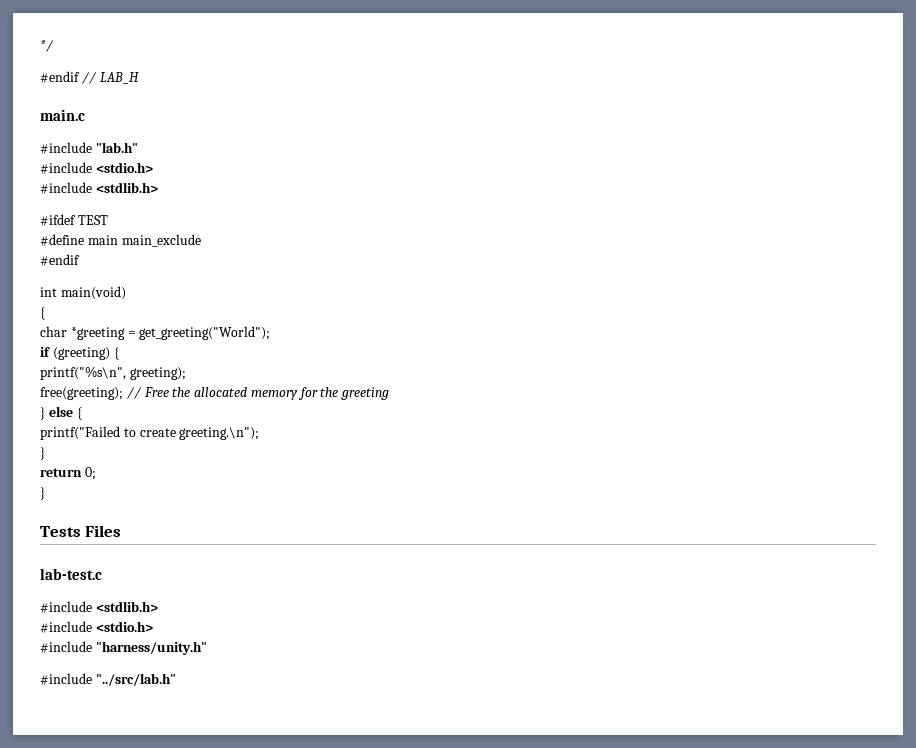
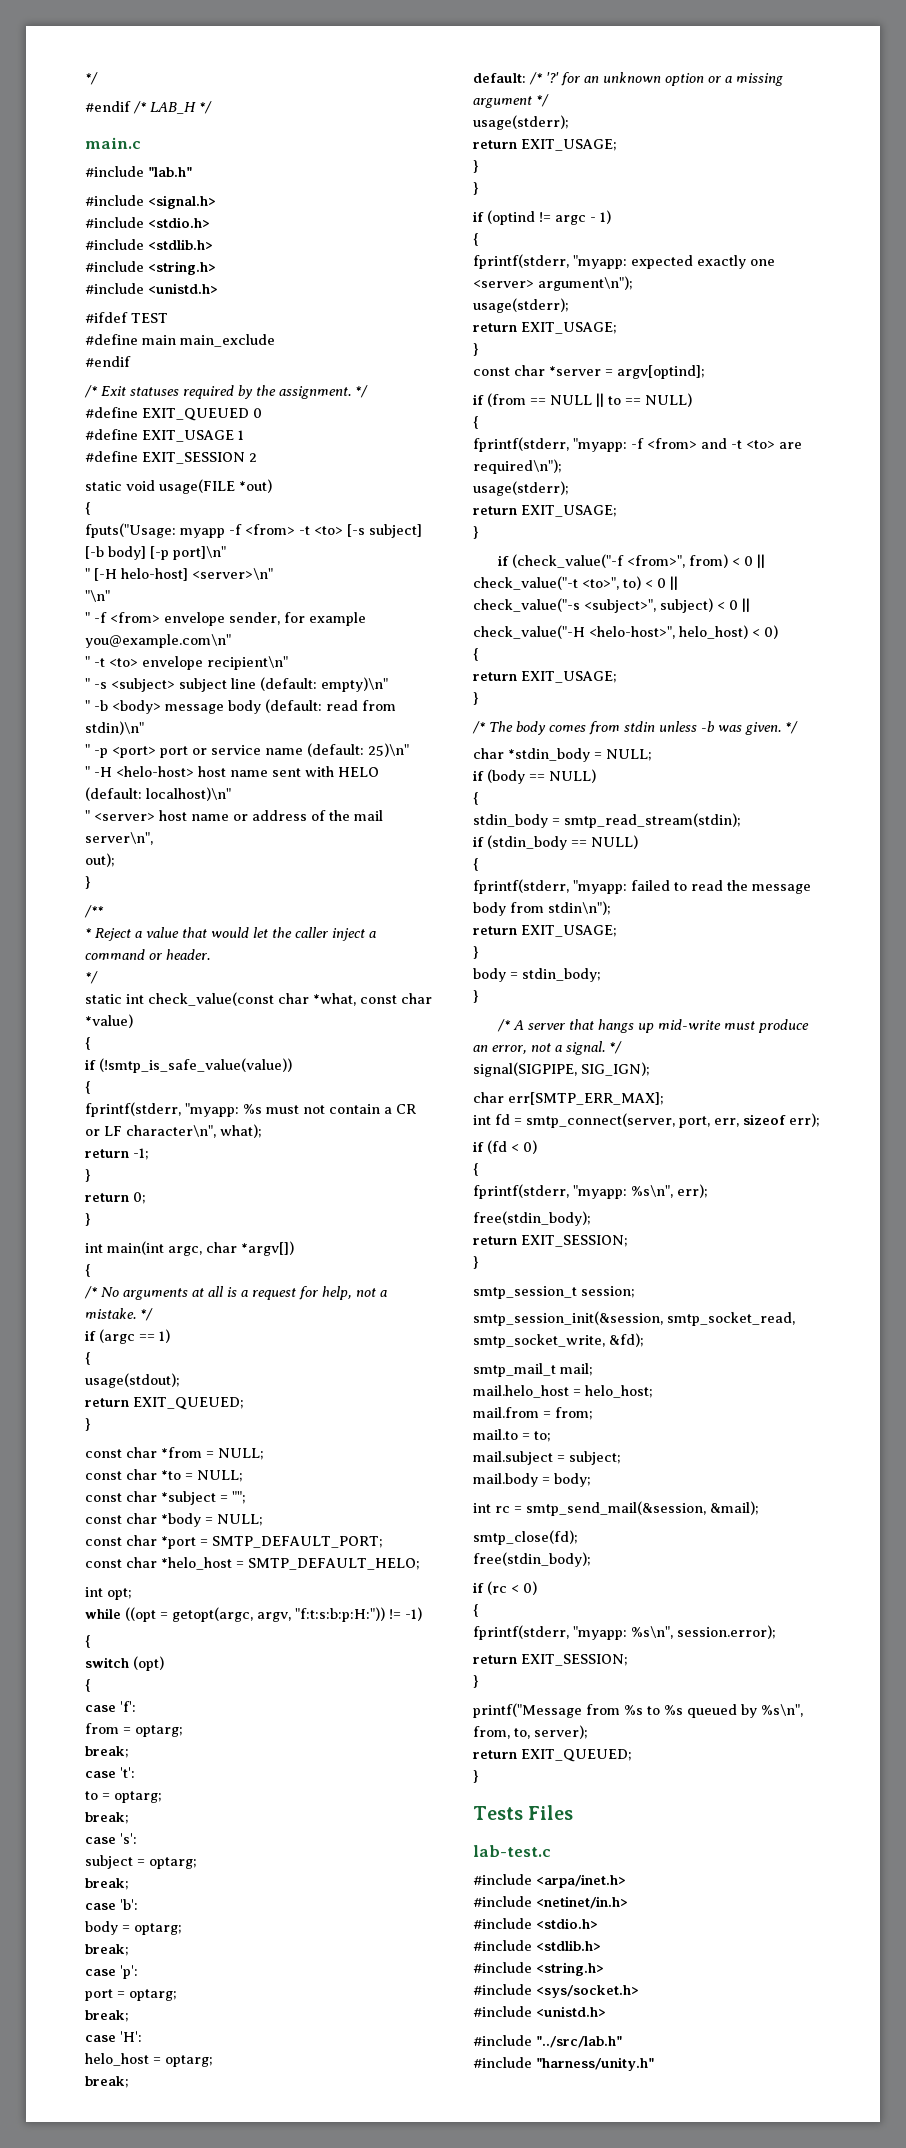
[81,72,97,84] // -> [133,101,147,114] /*
(139, 78) none -> [199,101,212,114] */
[40,162,153,174] [40,182,158,194] // #include <stdio.h> // #include <stdlib.h> -> [85,195,216,209] [85,217,210,228] [85,239,213,250] [85,261,216,275] [85,283,218,294] // #include <signal.h> // #include <stdio.h> // #include <stdlib.h> // #include <string.h> // #include <unistd.h>
[40,286,126,300] [40,307,45,320] [40,326,271,340] [40,347,119,360] [40,366,186,380] [40,387,390,400] [40,406,82,420] [40,426,260,440] [40,447,45,460] [40,467,96,480] int main(void) // { // char *greeting = get_greeting("World"); // if (greeting) { // printf("%s\n", greeting); // free(greeting); // Free the allocated memory for the greeting // } else { // printf("Failed to create greeting.\n"); // } // return 0; -> [84,385,368,399] [85,407,262,421] [85,429,244,442] [85,451,257,464] [85,479,272,494] [85,502,91,515] [85,523,422,538] [85,546,226,560] [85,568,273,581] [85,590,110,602] [85,612,366,626] [85,634,231,648] [85,656,288,670] [85,677,388,692] [85,699,396,714] [85,721,144,735] [85,743,409,758] [85,766,379,777] [85,787,231,801] [85,810,383,821] [85,832,153,845] [85,853,115,867] [85,876,91,889] [84,905,104,918] [85,927,376,941] [85,949,210,960] [85,971,98,984] [85,992,432,1006] [85,1014,133,1028] [85,1037,91,1050] [85,1058,292,1073] [85,1081,91,1094] [85,1102,416,1117] [85,1124,262,1138] [85,1148,149,1160] [85,1169,91,1182] [85,1192,146,1204] [85,1213,91,1226] [85,1241,294,1256] [85,1264,91,1277] [84,1286,387,1300] [85,1308,153,1321] [85,1329,170,1344] [85,1352,91,1365] [85,1373,180,1388] [85,1397,244,1410] [85,1418,91,1431] [85,1447,264,1460] [85,1469,243,1482] [85,1491,246,1505] [85,1513,263,1527] [85,1535,383,1549] [85,1557,420,1570] [85,1587,132,1600] [85,1607,422,1622] [85,1635,91,1648] [85,1656,164,1671] [85,1679,91,1692] [85,1701,136,1712] [85,1723,183,1737] [85,1746,129,1758] [85,1767,135,1778] [85,1791,162,1803] [85,1812,129,1824] [85,1833,137,1844] [85,1855,197,1869] [85,1878,129,1890] [85,1899,138,1910] [85,1921,182,1935] [85,1944,129,1956] [85,1965,138,1979] [85,1989,177,2001] [85,2010,129,2022] [85,2031,142,2042] [85,2053,213,2067] [85,2076,129,2088] [473,72,783,86] [473,94,549,108] [473,115,569,130] [473,139,617,151] [473,160,479,173] [473,182,479,195] [473,210,611,225] [473,233,479,246] [473,254,775,269] [473,276,633,291] [473,298,569,313] [473,322,617,334] [473,343,479,356] [473,365,705,379] [473,393,692,407] [473,416,479,429] [473,437,802,452] [473,459,562,474] [473,481,569,496] [473,505,617,517] [473,526,479,539] [498,554,766,568] [473,576,678,590] [473,598,750,613] [473,625,778,639] [473,648,479,661] [473,671,617,683] [473,692,479,705] [472,721,798,735] [473,748,652,762] [473,769,596,784] [473,792,479,805] [473,813,741,828] [473,835,638,850] [473,858,479,871] [473,879,811,894] [473,901,611,916] [473,925,617,937] [473,946,479,959] [473,968,601,982] [473,990,479,1003] [497,1019,810,1033] [473,1041,622,1055] [473,1062,650,1077] [473,1092,664,1105] [473,1113,820,1128] [473,1140,537,1154] [473,1163,479,1176] [473,1184,708,1199] [473,1211,591,1226] [473,1235,628,1247] [473,1256,479,1269] [473,1286,635,1299] [473,1311,795,1326] [473,1333,644,1348] [473,1363,593,1377] [473,1385,653,1398] [473,1407,593,1420] [473,1429,551,1442] [473,1451,621,1465] [473,1473,591,1487] [473,1501,759,1516] [473,1530,578,1545] [473,1552,591,1567] [473,1581,537,1595] [473,1604,479,1617] [473,1625,776,1640] [473,1654,628,1666] [473,1675,479,1688] [473,1703,803,1718] [473,1725,588,1739] [473,1749,632,1762] /* Exit statuses required by the assignment. */ // #define EXIT_QUEUED 0 // #define EXIT_USAGE 1 // #define EXIT_SESSION 2 // static void usage(FILE *out) // { // fputs("Usage: myapp -f <from> -t <to> [-s subject] [-b body] [-p port]\n" // " [-H helo-host] <server>\n" // "\n" // " -f <from> envelope sender, for example you@example.com\n" // " -t <to> envelope recipient\n" // " -s <subject> subject line (default: empty)\n" // " -b <body> message body (default: read from stdin)\n" // " -p <port> port or service name (default: 25)\n" // " -H <helo-host> host name sent with HELO (default: localhost)\n" // " <server> host name or address of the mail server\n", // out); // } // /** // * Reject a value that would let the caller inject a command or header. // */ // static int check_value(const char *what, const char *value) // { // if (!smtp_is_safe_value(value)) // { // fprintf(stderr, "myapp: %s must not contain a CR or LF character\n", what); // return -1; // } // return 0; // } // int main(int argc, char *argv[]) // { // /* No arguments at all is a request for help, not a mistake. */ // if (argc == 1) // { // usage(stdout); // return EXIT_QUEUED; // } // const char *from = NULL; // const char *to = NULL; // const char *subject = ""; // const char *body = NULL; // const char *port = SMTP_DEFAULT_PORT; // const char *helo_host = SMTP_DEFAULT_HELO; // int opt; // while ((opt = getopt(argc, argv, "f:t:s:b:p:H:")) != -1) // { // switch (opt) // { // case 'f': // from = optarg; // break; // case 't': // to = optarg; // break; // case 's': // subject = optarg; // break; // case 'b': // body = optarg; // break; // case 'p': // port = optarg; // break; // case 'H': // helo_host = optarg; // break; // default: /* '?' for an unknown option or a missing argument */ // usage(stderr); // return EXIT_USAGE; // } // } // if (optind != argc - 1) // { // fprintf(stderr, "myapp: expected exactly one <server> argument\n"); // usage(stderr); // return EXIT_USAGE; // } // const char *server = argv[optind]; // if (from == NULL || to == NULL) // { // fprintf(stderr, "myapp: -f <from> and -t <to> are required\n"); // usage(stderr); // return EXIT_USAGE; // } // if (check_value("-f <from>", from) < 0 || check_value("-t <to>", to) < 0 || // check_value("-s <subject>", subject) < 0 || // check_value("-H <helo-host>", helo_host) < 0) // { // return EXIT_USAGE; // } // /* The body comes from stdin unless -b was given. */ // char *stdin_body = NULL; // if (body == NULL) // { // stdin_body = smtp_read_stream(stdin); // if (stdin_body == NULL) // { // fprintf(stderr, "myapp: failed to read the message body from stdin\n"); // return EXIT_USAGE; // } // body = stdin_body; // } // /* A server that hangs up mid-write must produce an error, not a signal. */ // signal(SIGPIPE, SIG_IGN); // char err[SMTP_ERR_MAX]; // int fd = smtp_connect(server, port, err, sizeof err); // if (fd < 0) // { // fprintf(stderr, "myapp: %s\n", err); // free(stdin_body); // return EXIT_SESSION; // } // smtp_session_t session; // smtp_session_init(&session, smtp_socket_read, smtp_socket_write, &fd); // smtp_mail_t mail; // mail.helo_host = helo_host; // mail.from = from; // mail.to = to; // mail.subject = subject; // mail.body = body; // int rc = smtp_send_mail(&session, &mail); // smtp_close(fd); // free(stdin_body); // if (rc < 0) // { // fprintf(stderr, "myapp: %s\n", session.error); // return EXIT_SESSION; // } // printf("Message from %s to %s queued by %s\n", from, to, server); // return EXIT_QUEUED;
[95,601,158,612] [40,621,153,633] [40,641,207,655] <stdlib.h> // #include <stdio.h> // #include "harness/unity.h" -> [536,1874,626,1888] [473,1896,628,1909] [473,1918,598,1929] [473,1940,601,1951] [473,1962,604,1976] [473,1984,639,1998] [473,2006,606,2017] <arpa/inet.h> // #include <netinet/in.h> // #include <stdio.h> // #include <stdlib.h> // #include <string.h> // #include <sys/socket.h> // #include <unistd.h>
(176, 679) none -> [473,2057,654,2071] // #include "harness/unity.h"

